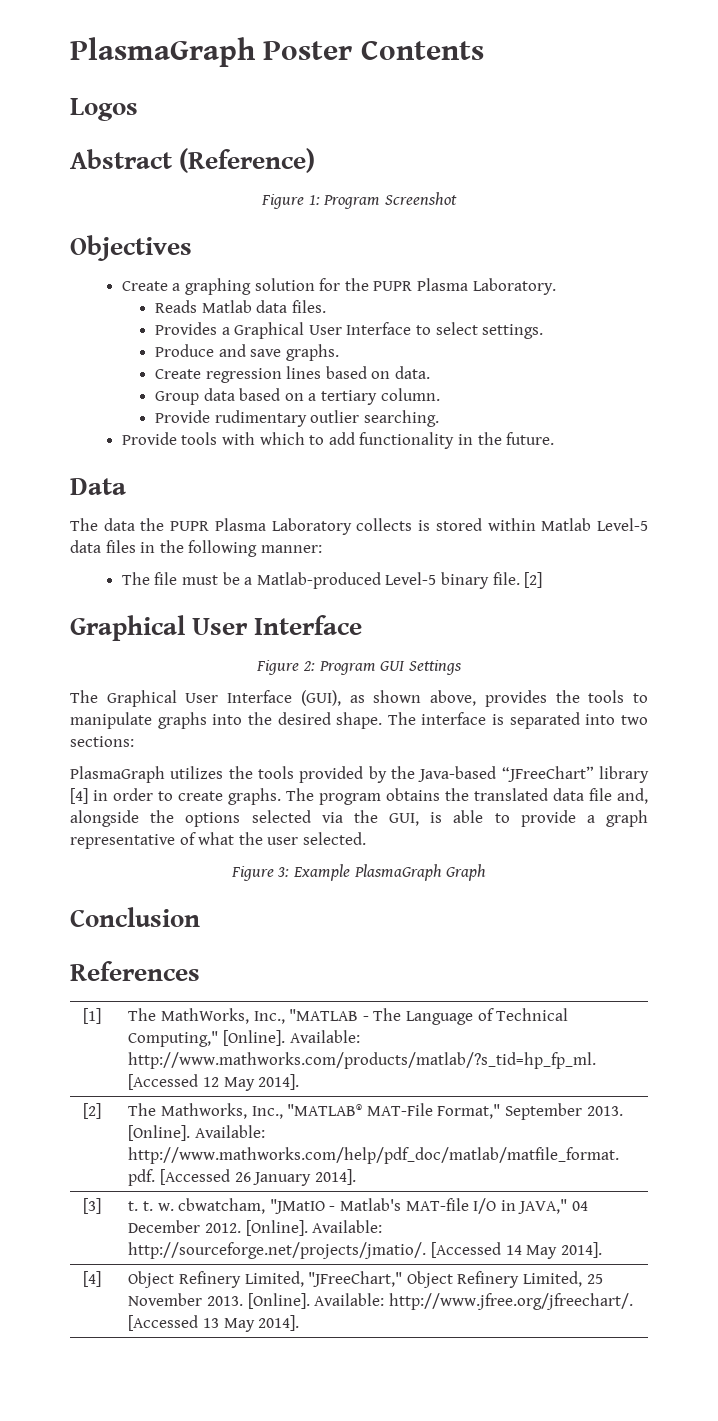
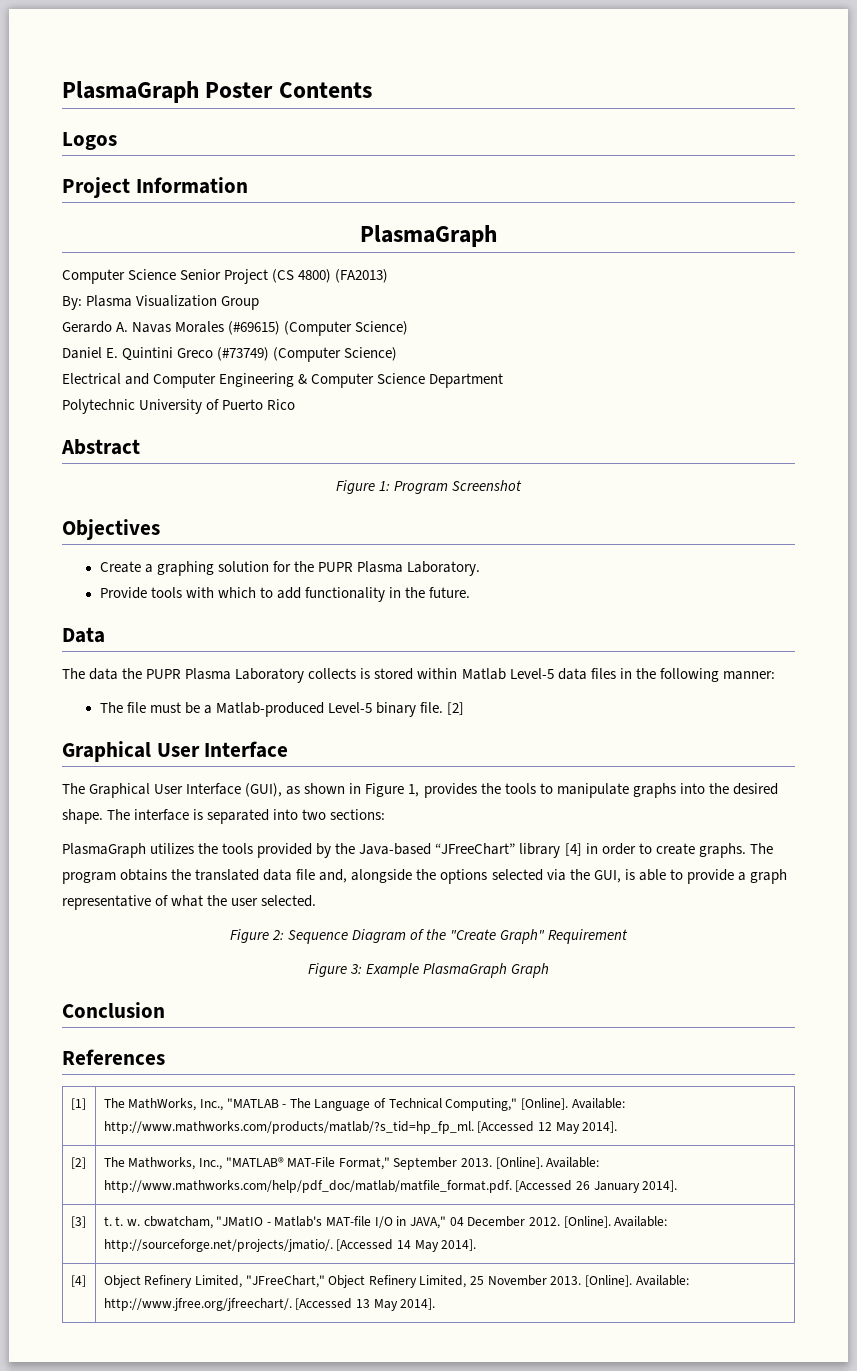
(138, 109) none -> [62,177,248,198] [360,225,497,247] [62,269,389,284] [62,295,260,310] [62,321,409,336] [62,347,398,362] [62,373,504,388] [62,399,296,414] // Project Information // PlasmaGraph // Computer Science Senior Project (CS 4800) (FA2013) // By: Plasma Visualization Group // Gerardo A. Navas Morales (#69615) (Computer Science) // Daniel E. Quintini Greco (#73749) (Computer Science) // Electrical and Computer Engineering & Computer Science Department // Polytechnic University of Puerto Rico
[179,148,316,173] (Reference) -> (140, 447) none
[155,300,326,313] [155,322,544,339] [155,344,339,361] [155,366,430,383] [155,388,440,405] [155,410,439,427] // Reads Matlab data files. // Provides a Graphical User Interface to select settings. // Produce and save graphs. // Create regression lines based on data. // Group data based on a tertiary column. // Provide rudimentary outlier searching. -> (481, 568) none
[256,660,462,675] // Figure 2: Program GUI Settings -> (289, 749) none
[430,690,477,706] above, -> [349,783,420,797] in Figure 1,
(366, 838) none -> [229,929,629,944] // Figure 2: Sequence Diagram of the "Create Graph" Requirement

